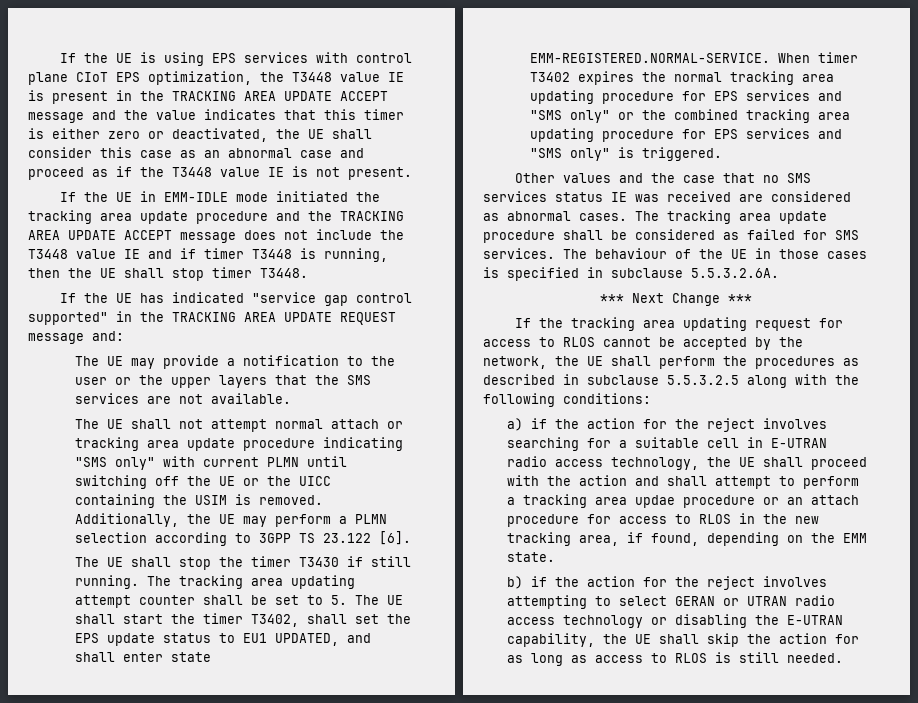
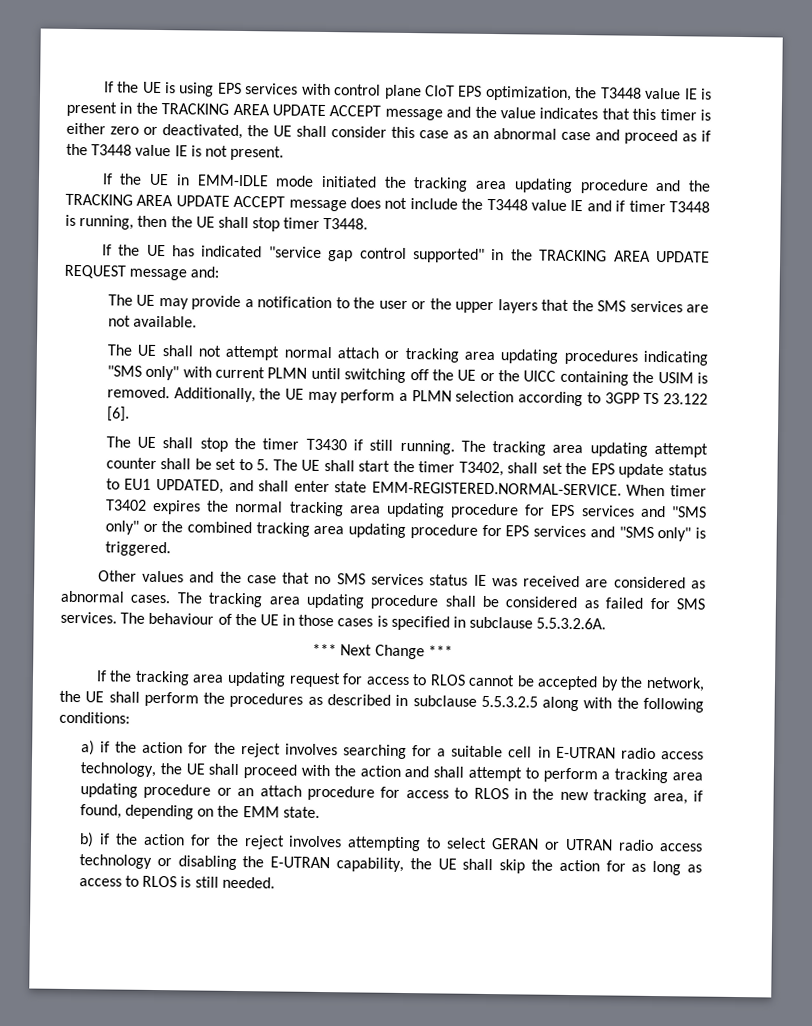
[140,211,188,224] update -> [513,178,573,193] updating
[187,438,316,451] update procedure -> [500,349,638,365] updating procedures
[779,211,827,224] update -> [305,593,365,609] updating
[634,495,675,508] updae -> [79,783,138,798] updating

